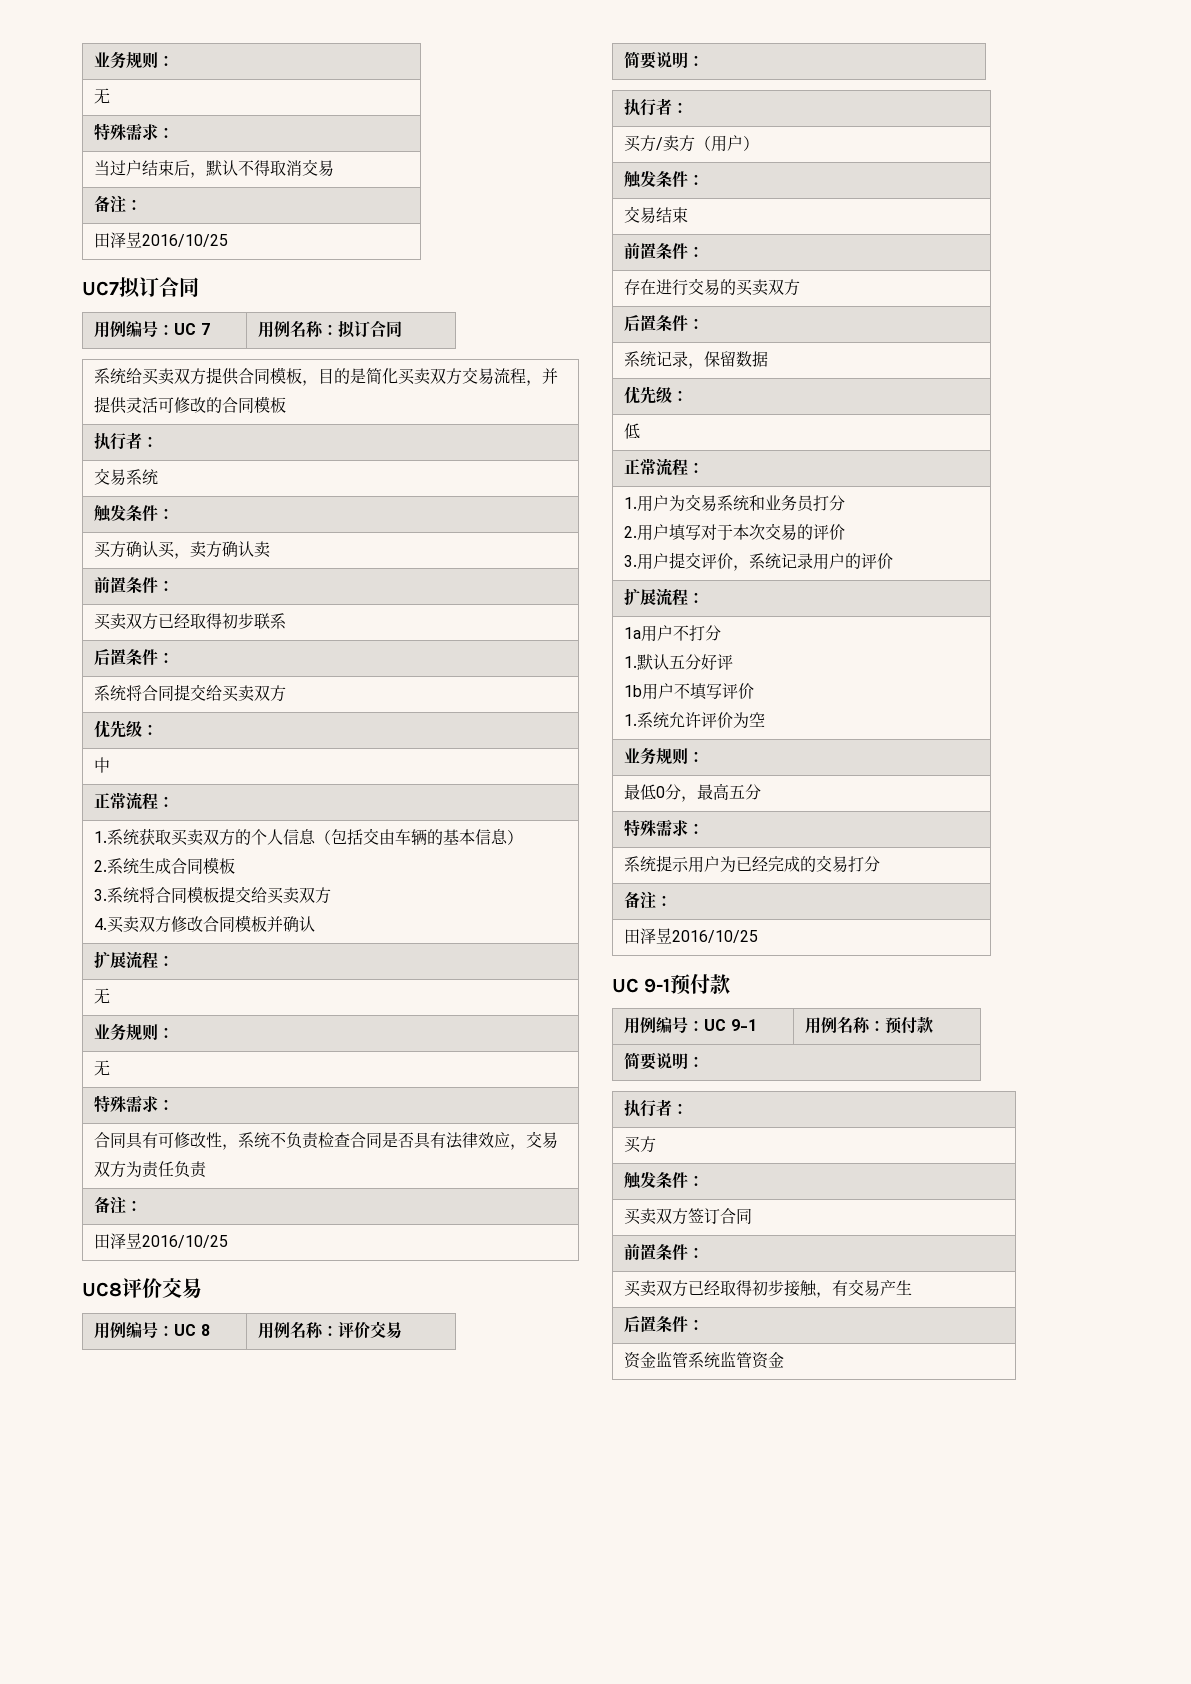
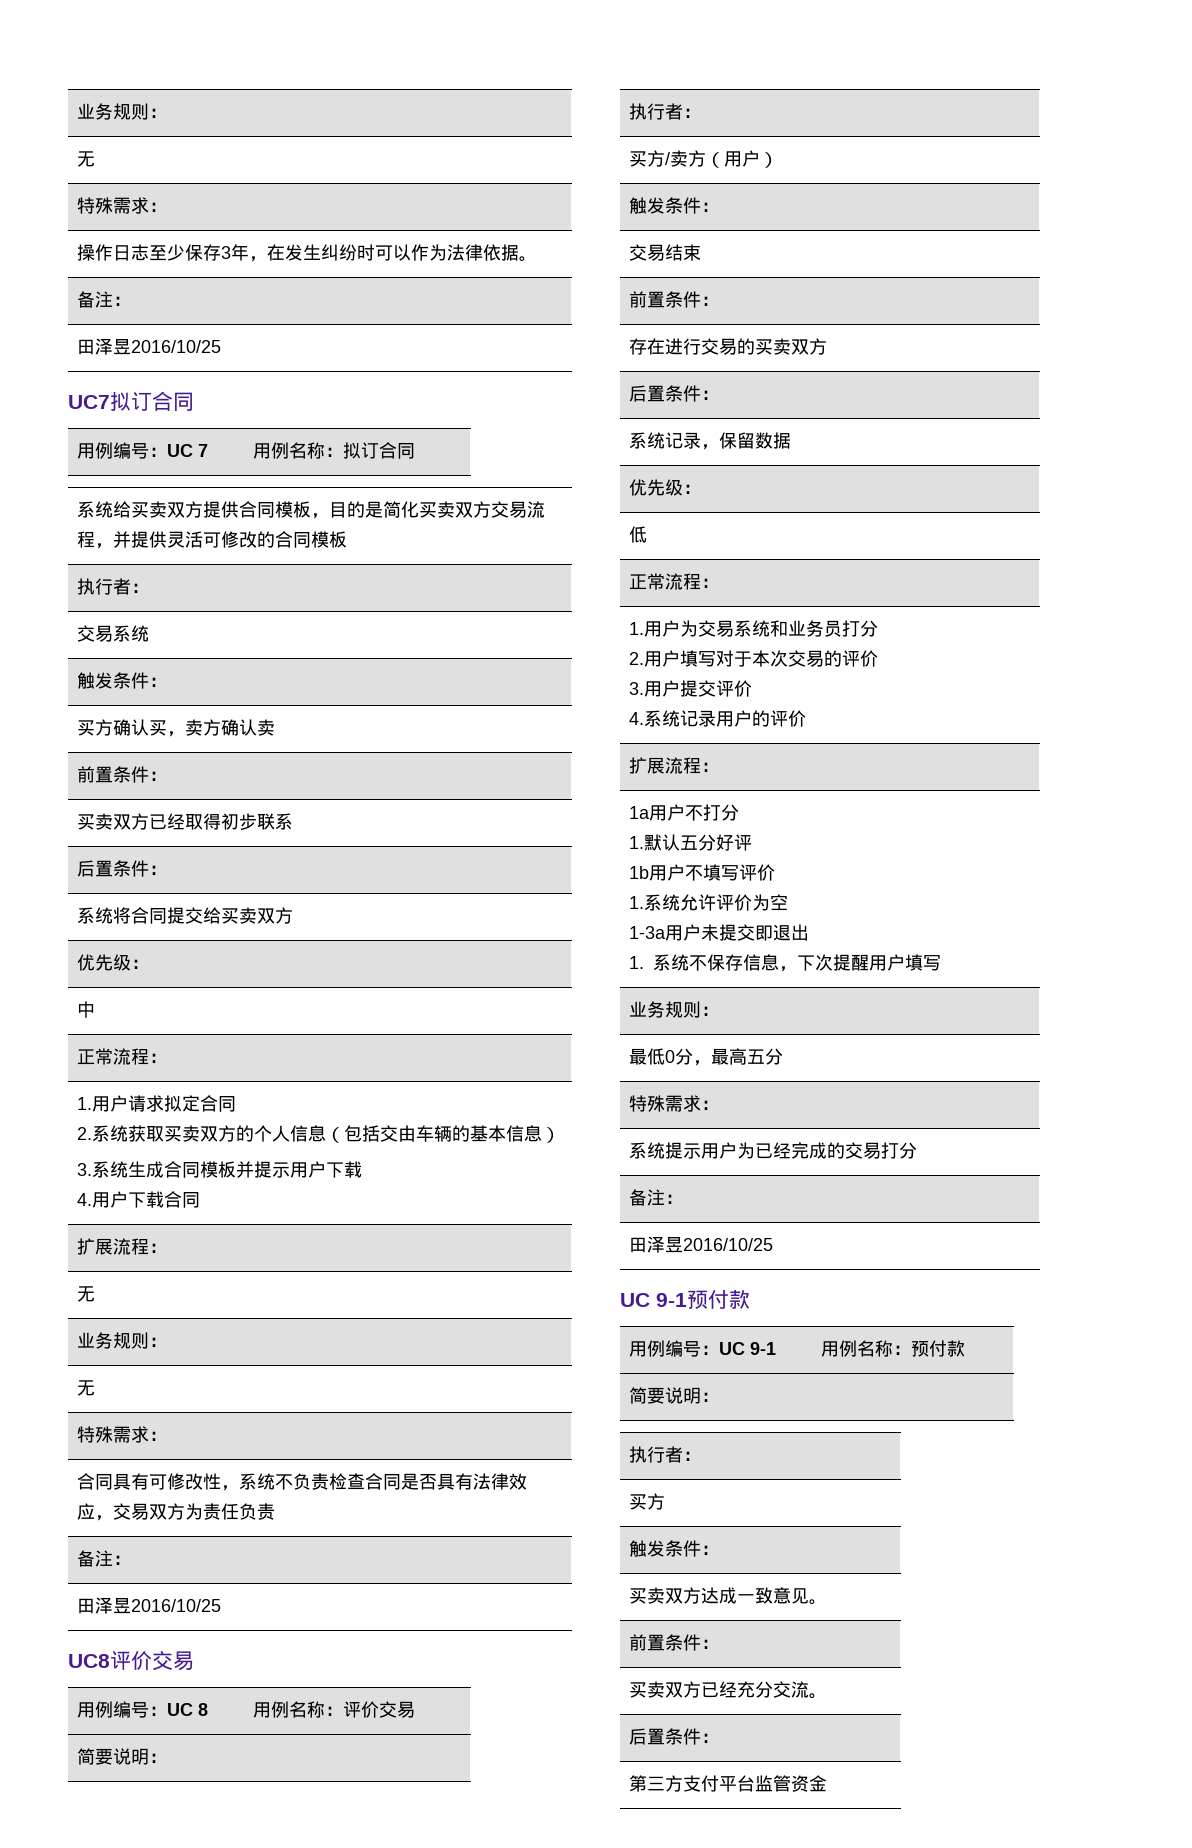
[94,51,175,69] [94,88,111,104] [94,123,175,140] [94,159,335,178] 业务规则： // 无 // 特殊需求： // 当过户结束后，默认不得取消交易 -> [77,103,168,120] [77,151,96,167] [77,197,168,214] [77,244,538,262] 业务规则： // 无 // 特殊需求： // 操作日志至少保存3年，在发生纠纷时可以作为法律依据。
(108, 837) none -> [92,1095,237,1112] [77,1127,93,1140] 用户请求拟定合同 // 2.
[94,860,108,872] 2. -> [77,1163,93,1176] 3.
[94,886,332,904] [94,915,316,933] // 3.系统将合同模板提交给买卖双方 // 4.买卖双方修改合同模板并确认 -> [236,1161,363,1178] [77,1191,201,1208] 并提示用户下载 // 4.用户下载合同
[733,565,750,571] ， -> [629,712,645,725] // 4.
(766, 719) none -> [629,924,810,941] [629,954,942,972] // 1-3a用户未提交即退出 // 1.系统不保存信息，下次提醒用户填写
[688,1208,753,1224] [624,1244,705,1261] [624,1279,913,1298] [624,1316,705,1333] [624,1351,721,1369] 签订合同 // 前置条件： // 买卖双方已经取得初步接触，有交易产生 // 后置条件： // 资金监管系统 -> [701,1587,828,1605] [629,1634,720,1651] [629,1681,828,1699] [629,1728,720,1745] [629,1775,756,1792] 达成一致意见。 // 前置条件： // 买卖双方已经充分交流。 // 后置条件： // 第三方支付平台

